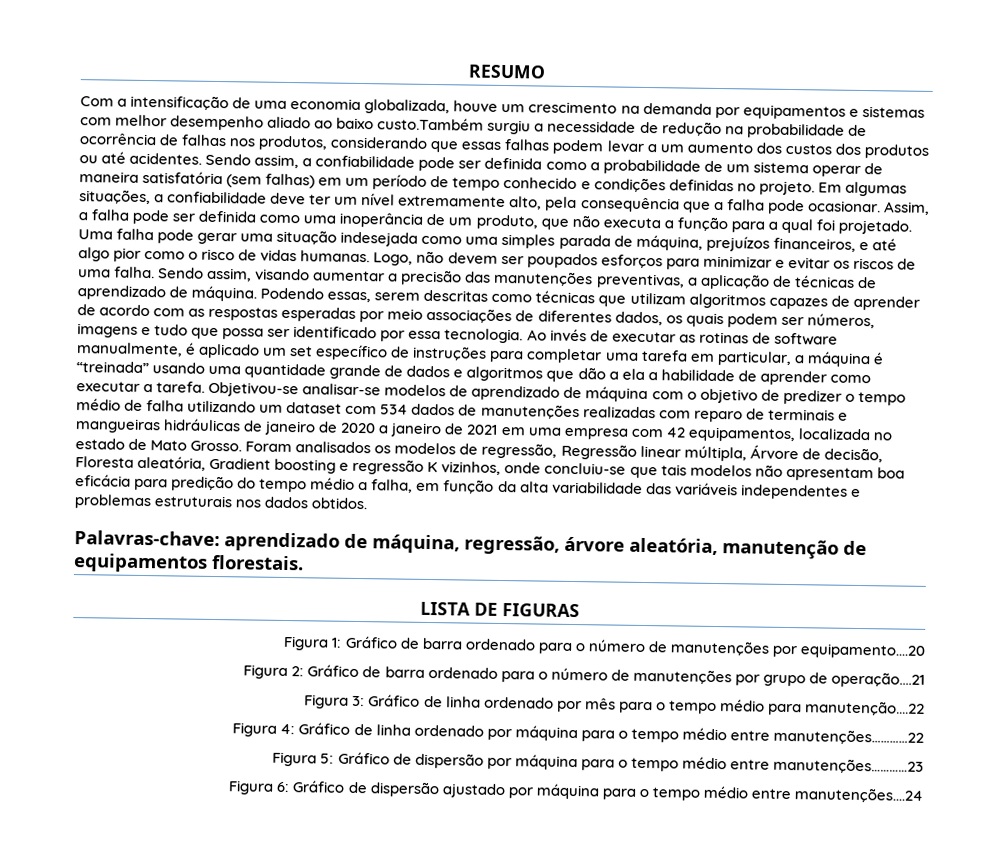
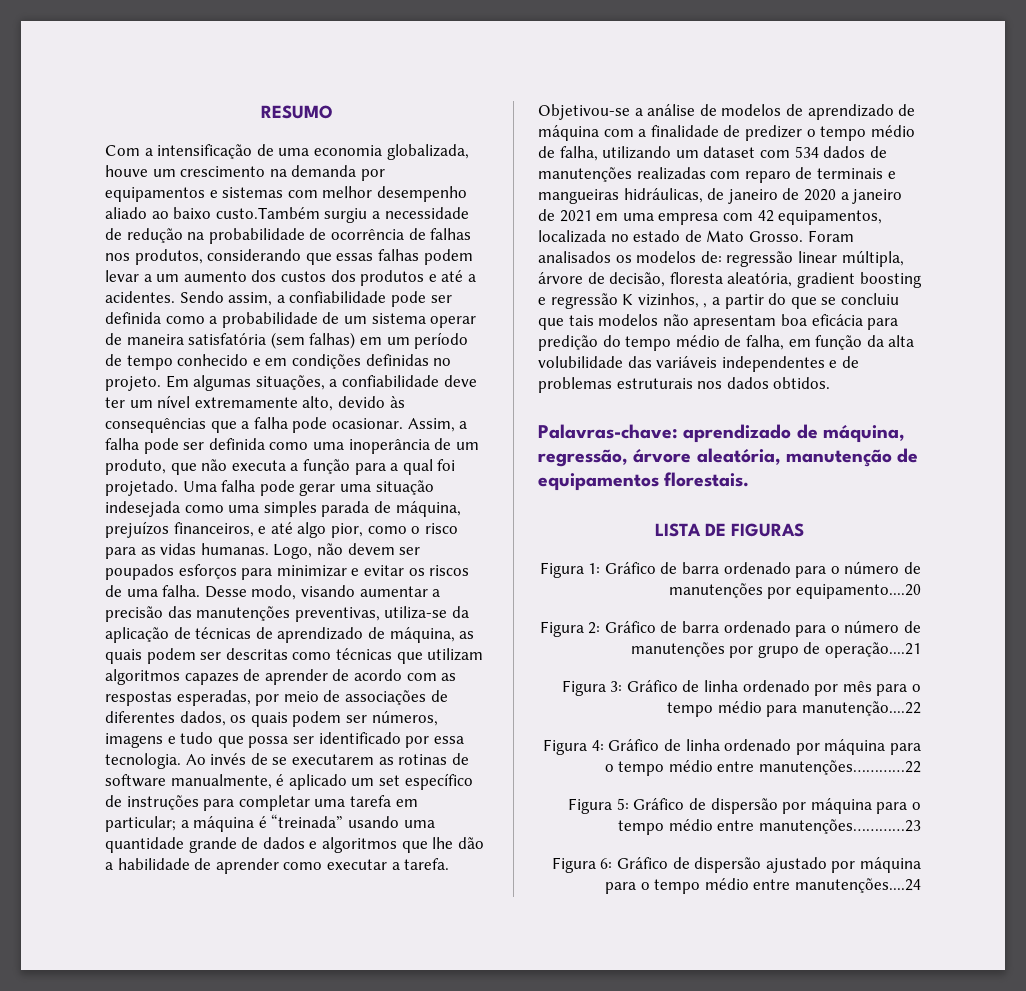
[79,151,127,164] ou até -> [428,270,476,282] e até a
(591, 185) none -> [265,358,288,366] em
[545,196,680,213] pela consequência -> [337,396,405,408] [105,418,206,433] devido às consequências
[113,247,142,262] pior -> [330,523,363,538] pior,
[238,249,258,261] de -> [105,547,156,559] para as
[158,267,253,282] Sendo assim, -> [204,585,297,600] Desse modo,
[686,277,698,286] a -> [384,606,469,619] utiliza-se da
[191,285,421,303] máquina. Podendo essas, serem -> [389,627,475,643] [105,648,222,664] máquina, as quais podem ser
[281,306,357,322] esperadas -> [176,690,251,706] esperadas,
(424, 314) none -> [323,690,341,702] de
[611,331,676,343] executar -> [272,754,374,765] se executarem
[716,350,792,367] particular, -> [105,816,176,832] particular;
(575, 376) none -> [432,837,454,849] lhe
[621,368,658,381] ela a -> (113, 866) none
[302,383,382,396] analisar-se -> [634,104,717,116] a análise de
[686,388,758,404] o objetivo -> [638,125,719,137] a finalidade
[146,400,185,412] falha -> [559,146,598,161] falha,
[163,418,242,432] hidráulicas -> [623,188,703,203] hidráulicas,
[459,442,637,460] de regressão, Regressão -> [700,251,794,267] de: regressão
[749,444,799,460] Árvore -> [538,272,583,284] árvore
[75,455,272,471] Floresta aleatória, Gradient -> [669,272,855,288] floresta aleatória, gradient
[504,462,627,475] onde concluiu-se -> [703,293,899,309] , a partir do que se concluiu
[358,481,369,491] a -> [724,335,742,347] de
[551,481,643,494] variabilidade -> [538,356,623,368] volubilidade
(861, 493) none -> [841,356,859,368] de

